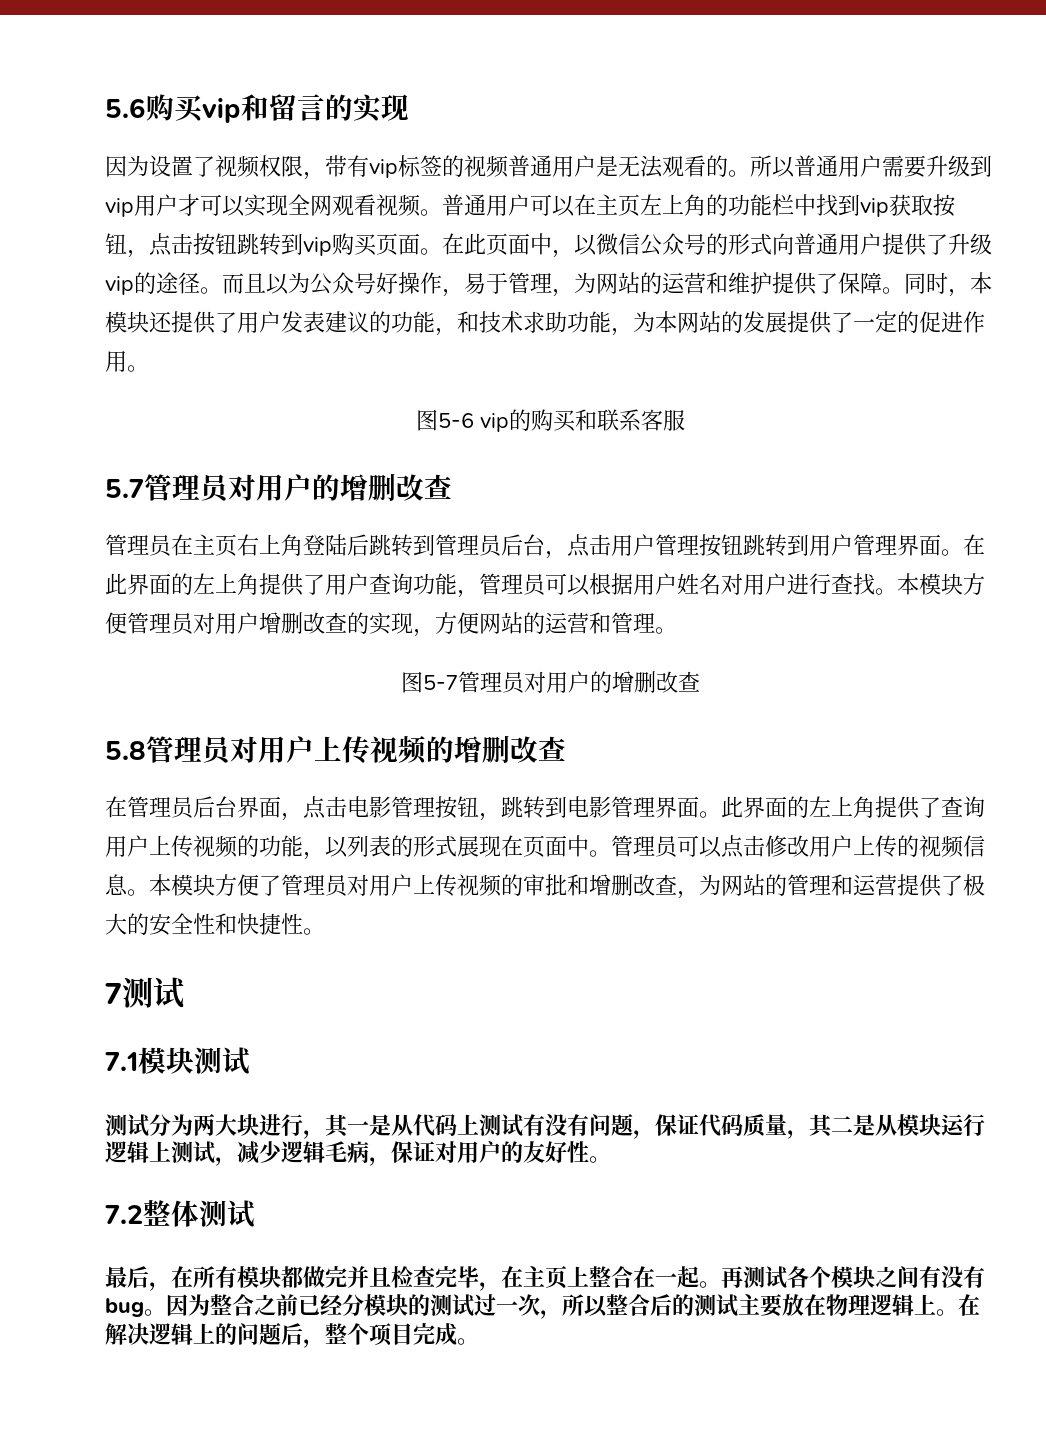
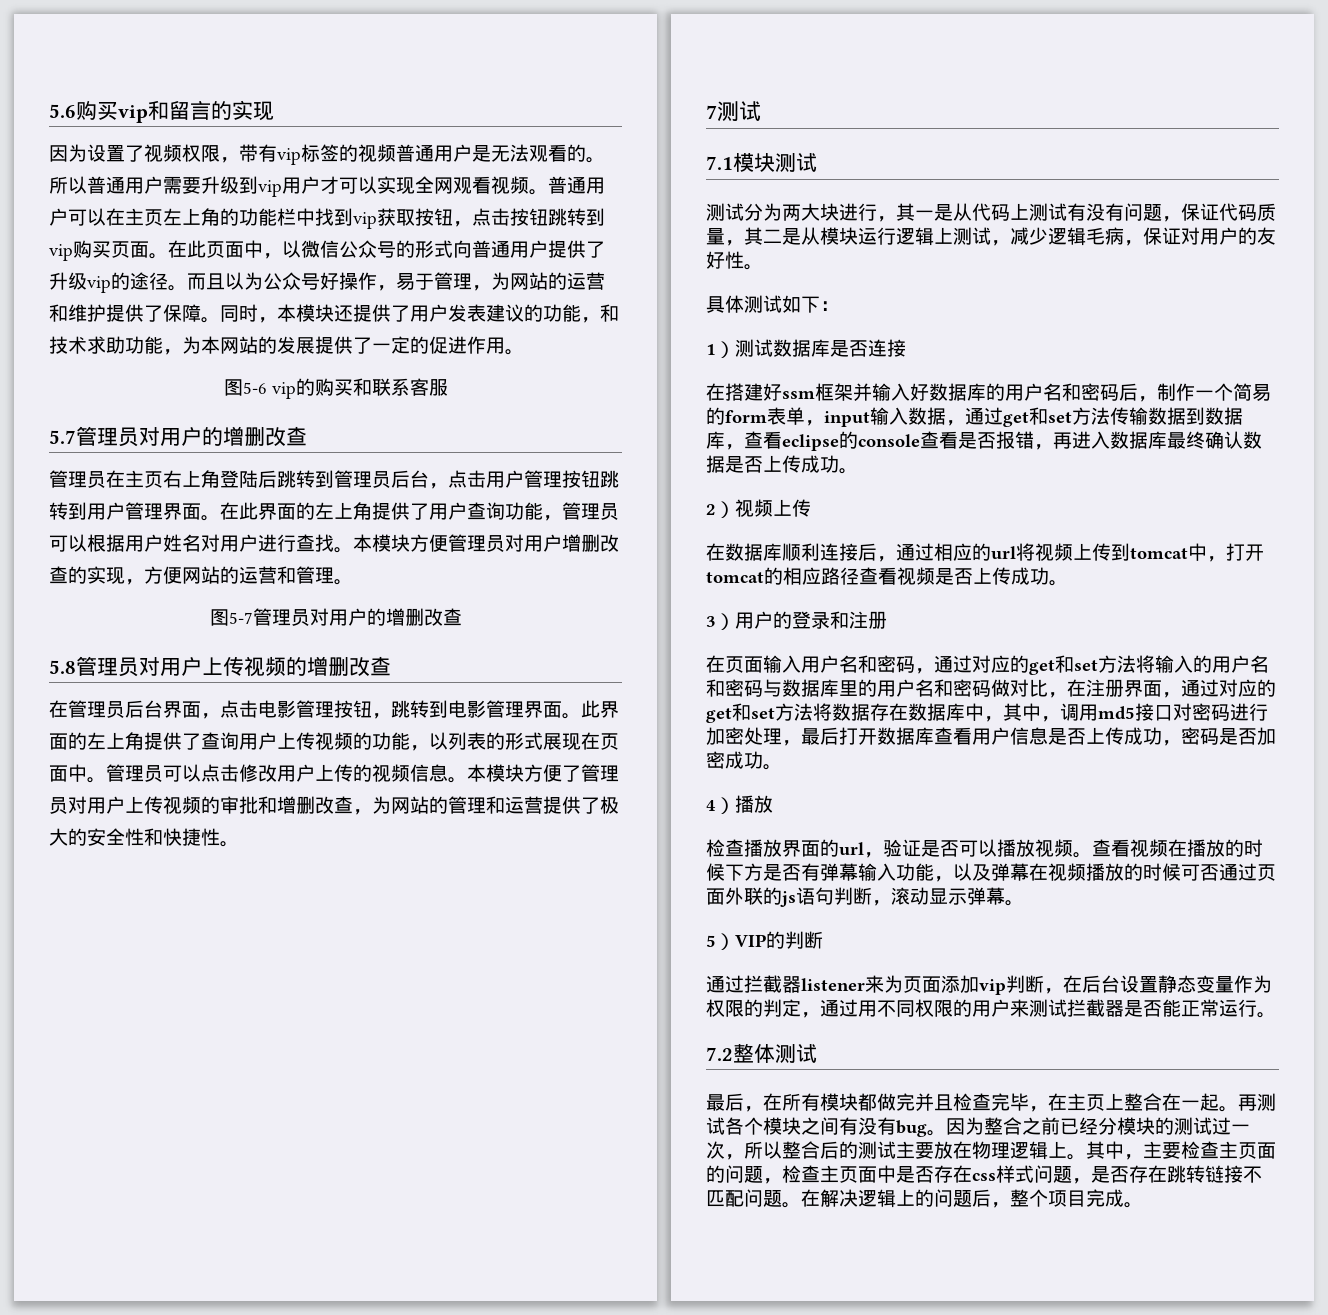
(611, 1159) none -> [706,295,839,313] [706,339,906,358] [706,383,1271,402] [706,407,1243,427] [706,431,1262,451] [706,455,858,474] [706,499,811,518] [706,543,1264,562] [706,567,1068,586] [706,611,887,630] [706,655,1269,675] [706,679,1276,698] [706,703,1268,723] [706,727,1276,746] [706,751,782,770] [706,795,773,814] [706,839,1263,858] [706,863,1276,882] [706,887,1024,907] [706,931,823,950] [706,975,1272,995] [706,999,1276,1018] // 具体测试如下： // 1）测试数据库是否连接 // 在搭建好ssm框架并输入好数据库的用户名和密码后，制作一个简易的form表单，input输入数据，通过get和set方法传输数据到数据库，查看eclipse的console查看是否报错，再进入数据库最终确认数据是否上传成功。 // 2）视频上传 // 在数据库顺利连接后，通过相应的url将视频上传到tomcat中，打开tomcat的相应路径查看视频是否上传成功。 // 3）用户的登录和注册 // 在页面输入用户名和密码，通过对应的get和set方法将输入的用户名和密码与数据库里的用户名和密码做对比，在注册界面，通过对应的get和set方法将数据存在数据库中，其中，调用md5接口对密码进行加密处理，最后打开数据库查看用户信息是否上传成功，密码是否加密成功。 // 4）播放 // 检查播放界面的url，验证是否可以播放视频。查看视频在播放的时候下方是否有弹幕输入功能，以及弹幕在视频播放的时候可否通过页面外联的js语句判断，滚动显示弹幕。 // 5）VIP的判断 // 通过拦截器listener来为页面添加vip判断，在后台设置静态变量作为权限的判定，通过用不同权限的用户来测试拦截器是否能正常运行。
(958, 1312) none -> [1086,1141,1276,1160] [706,1165,1262,1184] [706,1189,801,1208] 其中，主要检查主页面的问题，检查主页面中是否存在css样式问题，是否存在跳转链接不匹配问题。

